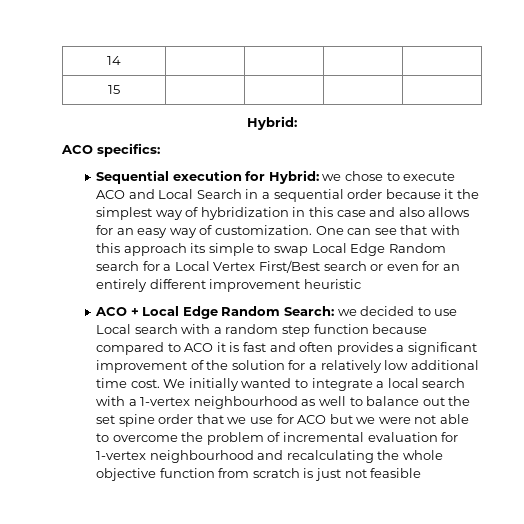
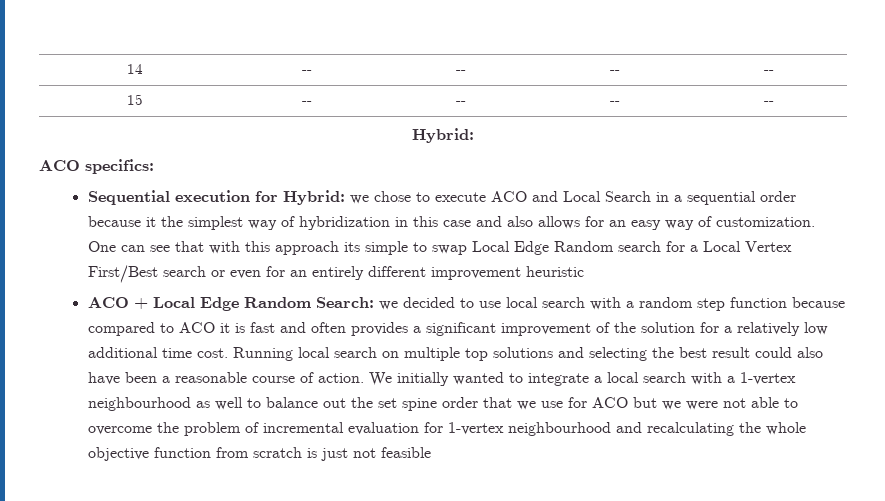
[108,85,120,94] | | | // 15 | | | | -> [301,70,312,74] [455,70,466,74] [609,70,620,74] [764,70,774,74] [126,94,143,105] [301,101,312,105] [455,101,466,105] [609,101,620,105] [764,101,774,105] -- | -- | -- | -- // 15 | -- | -- | -- | --
[96,324,132,334] Local -> [505,297,538,308] local
(160, 383) none -> [232,347,823,361] [87,372,364,385] Running local search on multiple top solutions and selecting the best result could also have been a reasonable course of action.

